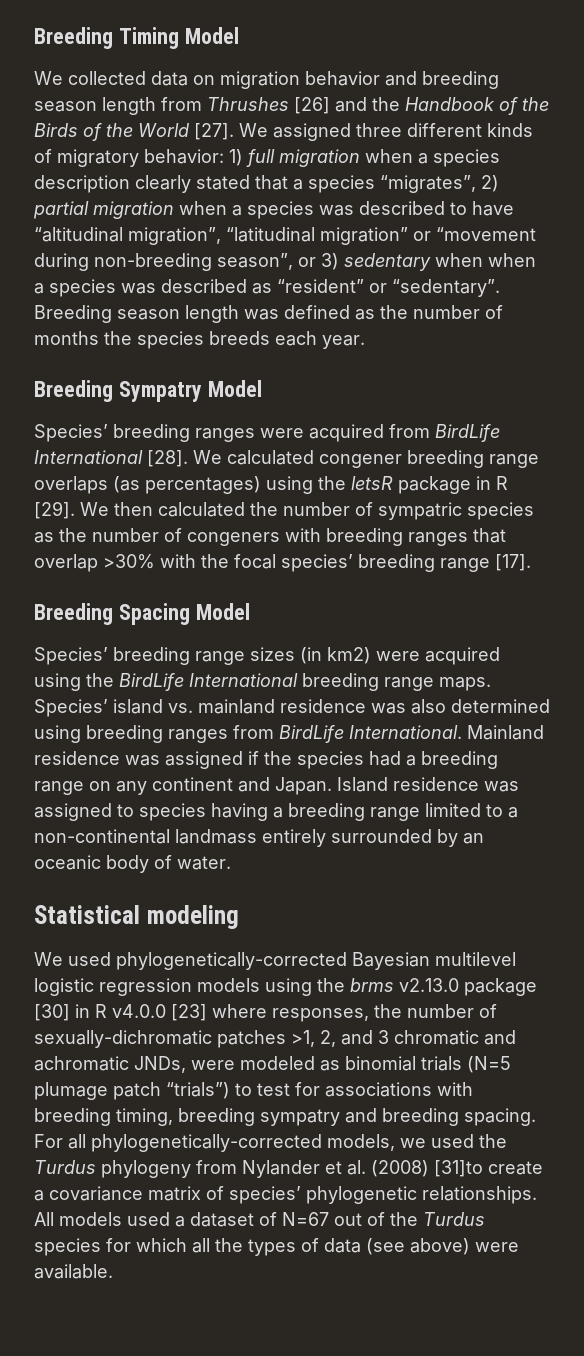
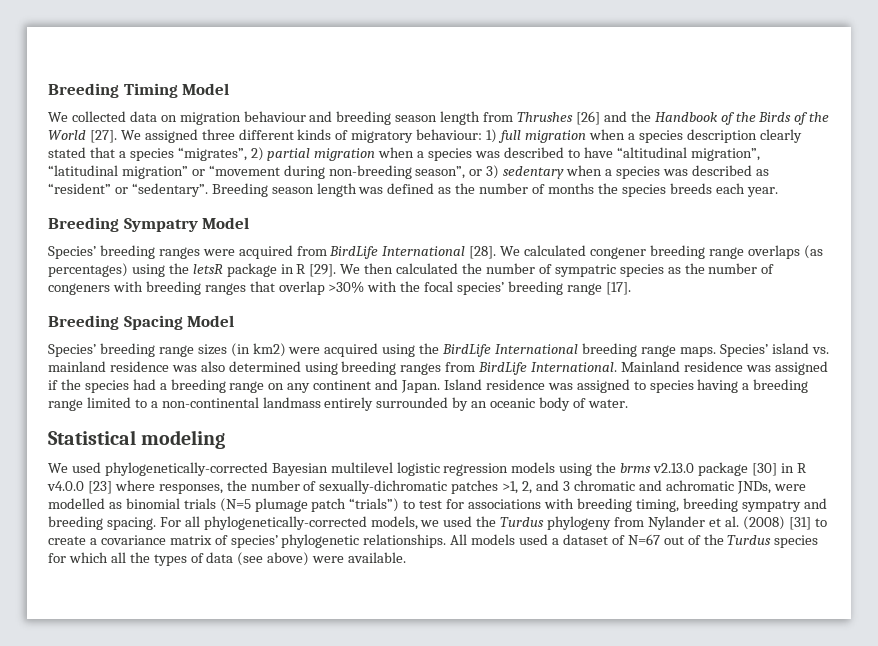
[305,71,380,86] behavior -> [243,111,306,122] behaviour
[144,149,224,164] behavior: -> [416,129,483,140] behaviour:
[488,253,536,267] when -> (603, 170) none
[240,1056,315,1070] modeled -> [48,498,105,509] modelled
[434,1160,483,1177] [31]to -> [788,517,827,530] [31] to

